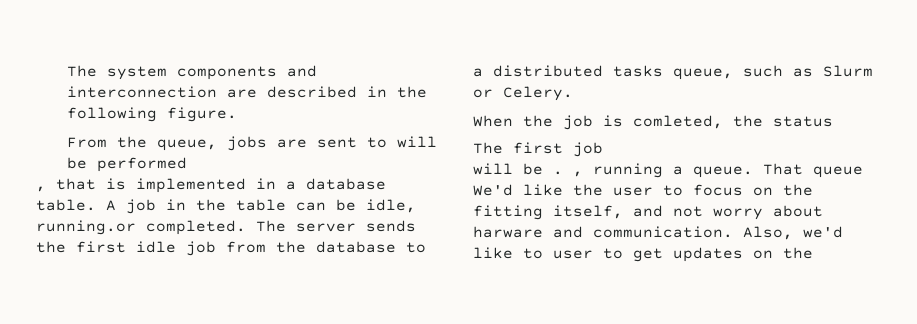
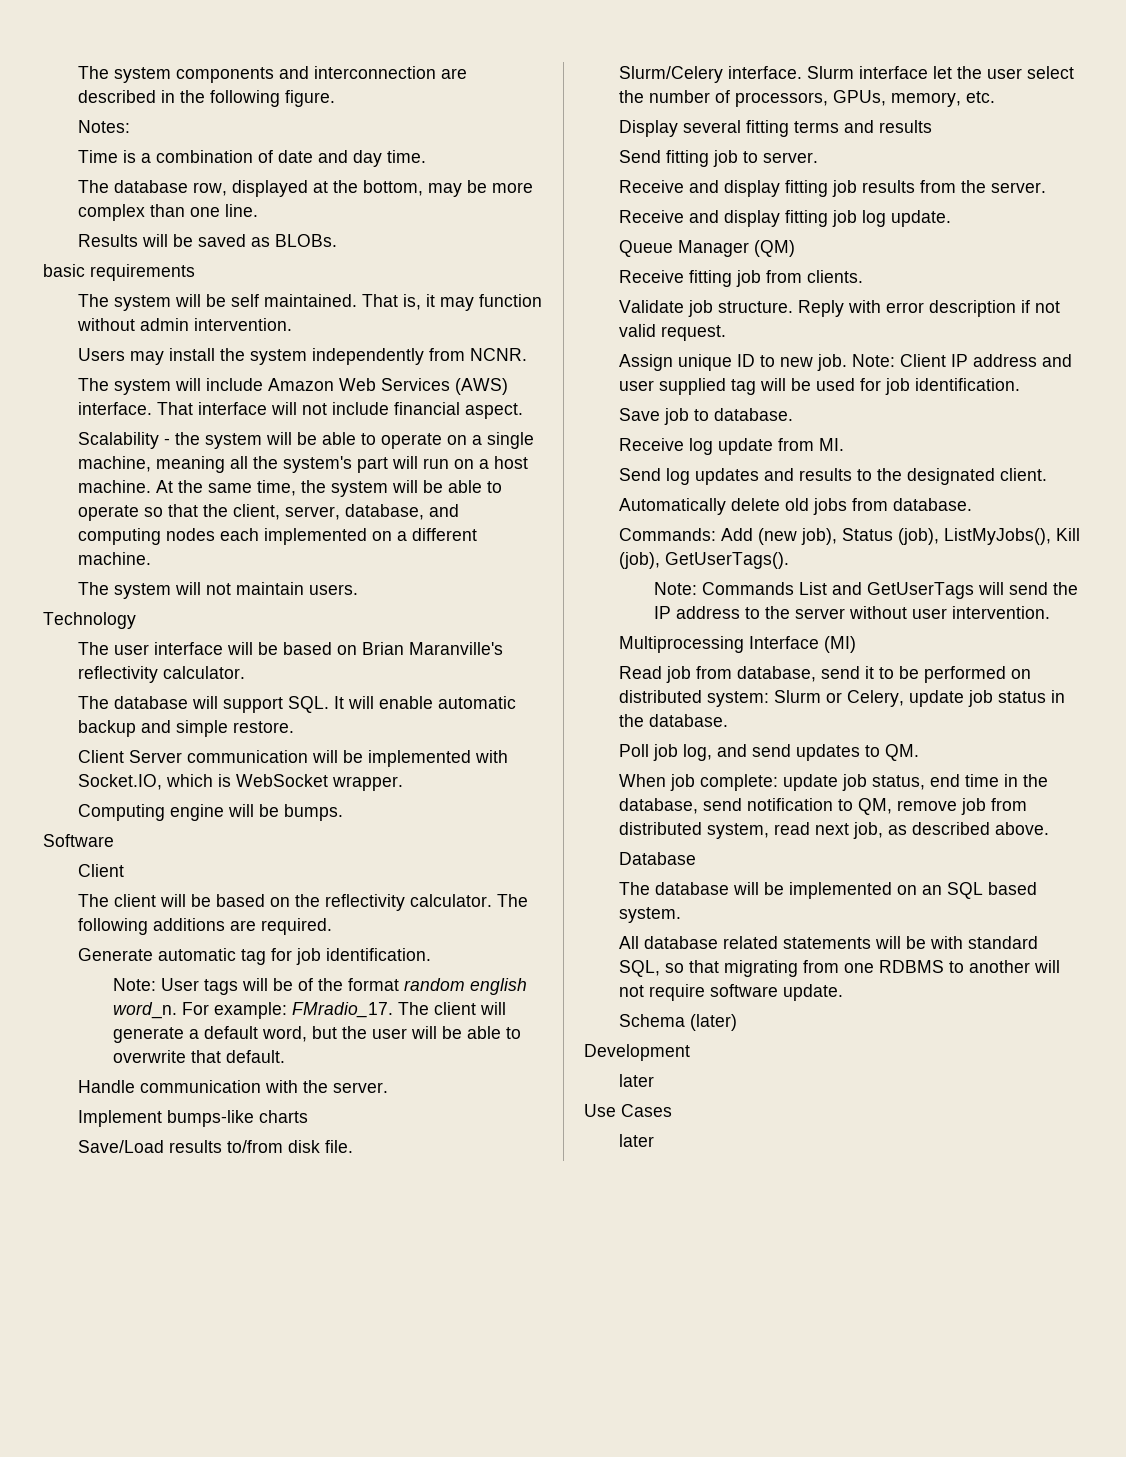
[66,136,437,151] [66,157,187,172] [36,178,386,193] [36,199,416,214] [36,220,416,235] [36,241,426,256] [473,65,873,80] [473,86,573,101] [473,115,833,130] [473,142,603,157] [473,163,863,178] [473,184,813,196] [473,205,823,220] [473,226,843,240] [473,247,813,262] From the queue, jobs are sent to will be performed // , that is implemented in a database table. A job in the table can be idle, running.or completed. The server sends the first idle job from the database to a distributed tasks queue, such as Slurm or Celery. // When the job is comleted, the status // The first job // will be . , running a queue. That queue We'd like the user to focus on the fitting itself, and not worry about harware and communication. Also, we'd like to user to get updates on the -> [77,120,130,133] [77,150,426,167] [77,180,533,197] [77,204,258,221] [77,234,337,247] [43,264,195,281] [77,294,542,311] [76,318,292,331] [77,348,527,365] [77,378,508,395] [77,402,523,419] [77,432,534,449] [77,456,528,473] [77,480,502,497] [77,504,459,521] [77,528,477,545] [77,552,151,565] [77,582,358,599] [43,612,136,629] [77,642,503,655] [77,666,245,683] [77,696,516,713] [77,720,294,737] [77,750,508,767] [77,774,403,791] [77,804,343,821] [43,834,114,847] [77,864,124,877] [77,894,528,911] [77,918,332,935] [77,948,431,965] [112,978,527,995] [112,1002,506,1019] [112,1026,521,1043] [112,1050,285,1063] [77,1080,388,1093] [77,1110,308,1127] [77,1140,353,1153] [618,66,1074,83] [618,90,995,107] [618,120,932,137] [618,150,818,167] [618,180,1046,197] [618,210,951,227] [618,240,795,257] [618,270,863,287] [618,300,1060,317] [618,324,726,341] [618,354,1072,371] [618,378,1020,395] [618,408,793,425] [618,438,844,455] [618,468,1047,485] [618,498,972,515] [618,528,1080,545] [618,552,789,569] [653,582,1078,599] [653,606,1050,619] [618,636,856,653] [618,666,1031,683] [618,690,1065,707] [618,714,728,727] [618,744,919,761] [618,774,1048,791] [618,798,1027,815] [618,822,1049,839] [618,852,696,865] [618,882,1037,899] [618,907,681,923] [618,936,1038,949] [618,960,1060,977] [618,984,843,1001] [618,1014,737,1031] [584,1044,690,1061] [618,1074,654,1087] [584,1104,672,1117] [618,1134,654,1147] Notes: // Time is a combination of date and day time. // The database row, displayed at the bottom, may be more complex than one line. // Results will be saved as BLOBs. // basic requirements // The system will be self maintained. That is, it may function without admin intervention. // Users may install the system independently from NCNR. // The system will include Amazon Web Services (AWS) interface. That interface will not include financial aspect. // Scalability - the system will be able to operate on a single machine, meaning all the system's part will run on a host machine. At the same time, the system will be able to operate so that the client, server, database, and computing nodes each implemented on a different machine. // The system will not maintain users. // Technology // The user interface will be based on Brian Maranville's reflectivity calculator. // The database will support SQL. It will enable automatic backup and simple restore. // Client Server communication will be implemented with Socket.IO, which is WebSocket wrapper. // Computing engine will be bumps. // Software // Client // The client will be based on the reflectivity calculator. The following additions are required. // Generate automatic tag for job identification. // Note: User tags will be of the format random english word_n. For example: FMradio_17. The client will generate a default word, but the user will be able to overwrite that default. // Handle communication with the server. // Implement bumps-like charts // Save/Load results to/from disk file. // Slurm/Celery interface. Slurm interface let the user select the number of processors, GPUs, memory, etc. // Display several fitting terms and results // Send fitting job to server. // Receive and display fitting job results from the server. // Receive and display fitting job log update. // Queue Manager (QM) // Receive fitting job from clients. // Validate job structure. Reply with error description if not valid request. // Assign unique ID to new job. Note: Client IP address and user supplied tag will be used for job identification. // Save job to database. // Receive log update from MI. // Send log updates and results to the designated client. // Automatically delete old jobs from database. // Commands: Add (new job), Status (job), ListMyJobs(), Kill (job), GetUserTags(). // Note: Commands List and GetUserTags will send the IP address to the server without user intervention. // Multiprocessing Interface (MI) // Read job from database, send it to be performed on distributed system: Slurm or Celery, update job status in the database. // Poll job log, and send updates to QM. // When job complete: update job status, end time in the database, send notification to QM, remove job from distributed system, read next job, as described above. // Database // The database will be implemented on an SQL based system. // All database related statements will be with standard SQL, so that migrating from one RDBMS to another will not require software update. // Schema (later) // Development // later // Use Cases // later

